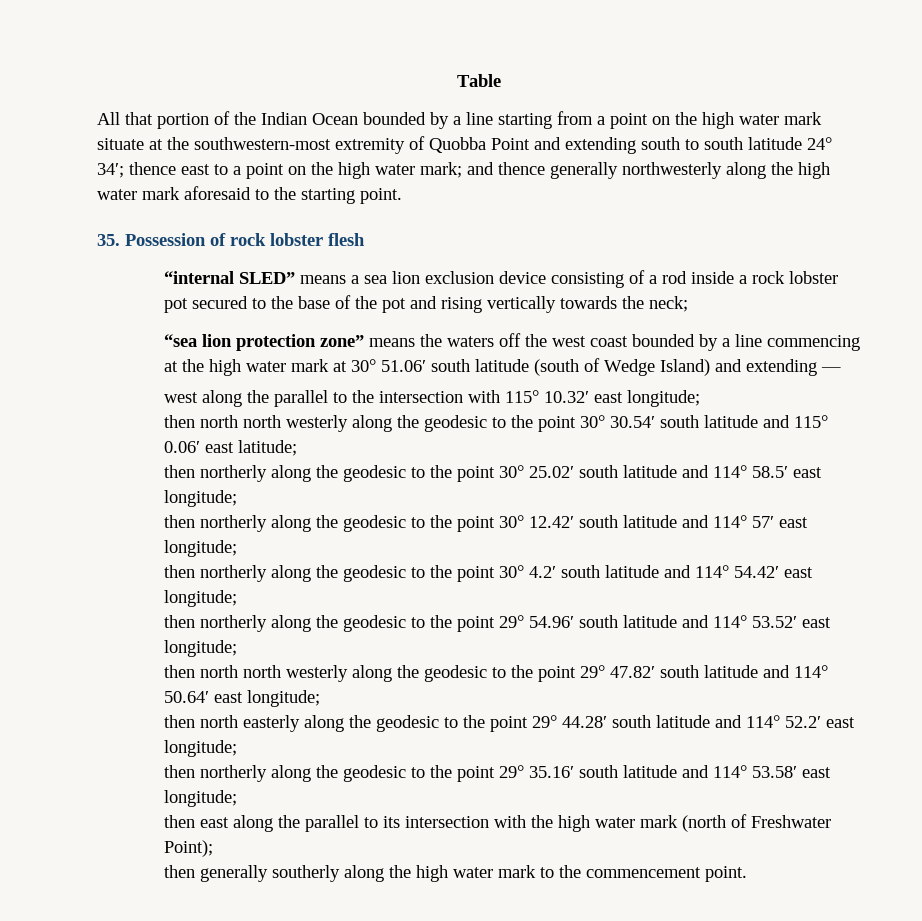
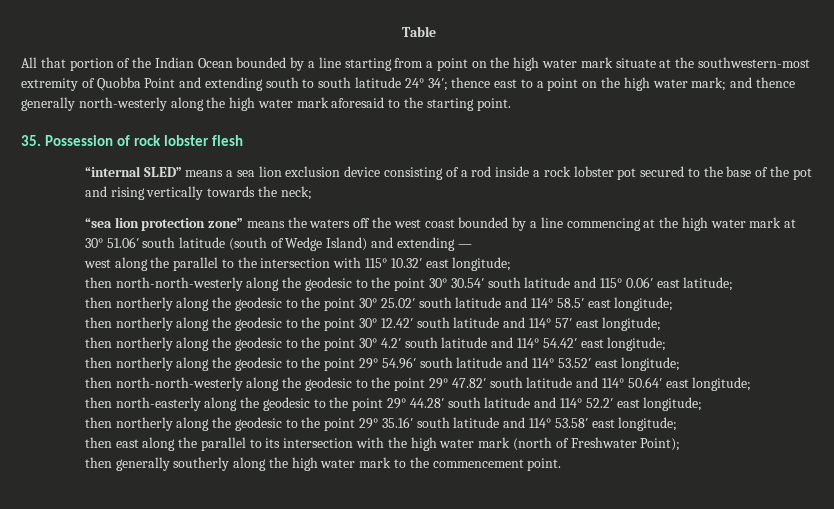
[622,162,722,179] northwesterly -> [78,97,167,111] north-westerly
[199,415,348,432] north north westerly -> [115,277,243,291] north-north-westerly
[199,665,348,682] north north westerly -> [115,377,243,391] north-north-westerly
[199,715,300,732] north easterly -> [115,397,201,411] north-easterly

